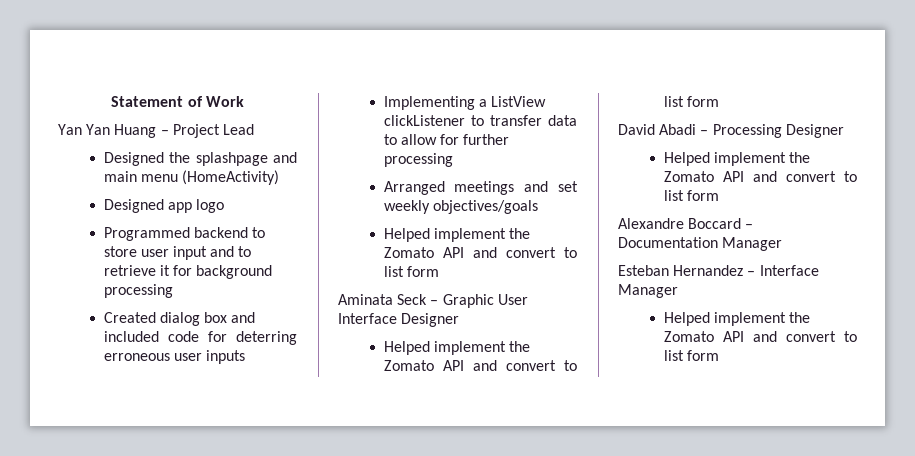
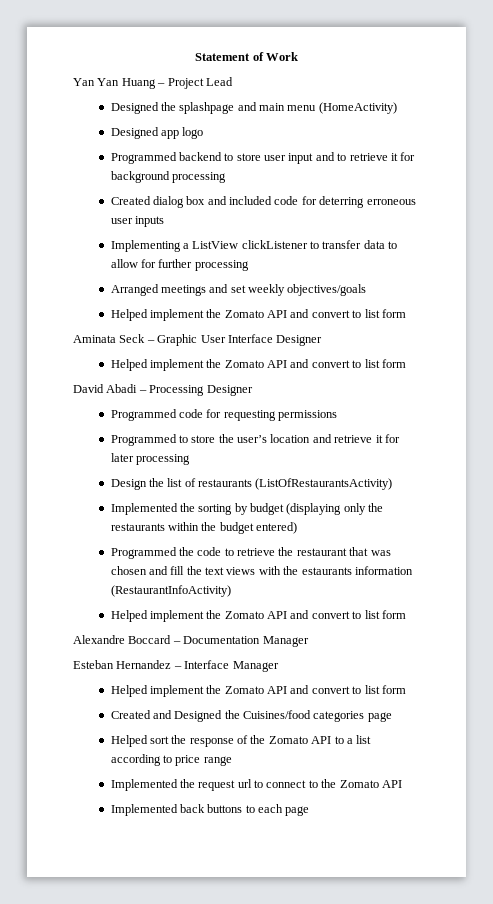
(844, 131) none -> [110,409,338,421] [110,434,400,446] [110,453,190,465] [110,478,393,490] [110,503,384,515] [110,522,298,534] [110,547,391,559] [110,566,413,575] [110,585,231,597] // Programmed code for requesting permissions // Programmed to store the user’s location and retrieve it for later processing // Design the list of restaurants (ListOfRestaurantsActivity) // Implemented the sorting by budget (displaying only the restaurants within the budget entered) // Programmed the code to retrieve the restaurant that was chosen and fill the text views with the estaurants information (RestaurantInfoActivity)
(719, 355) none -> [110,710,392,722] [110,735,372,747] [110,754,232,766] [110,779,402,791] [110,804,310,816] // Created and Designed the Cuisines/food categories page // Helped sort the response of the Zomato API to a list according to price range // Implemented the request url to connect to the Zomato API // Implemented back buttons to each page

